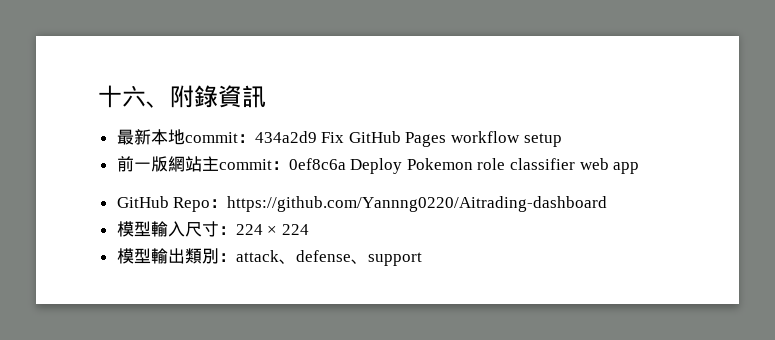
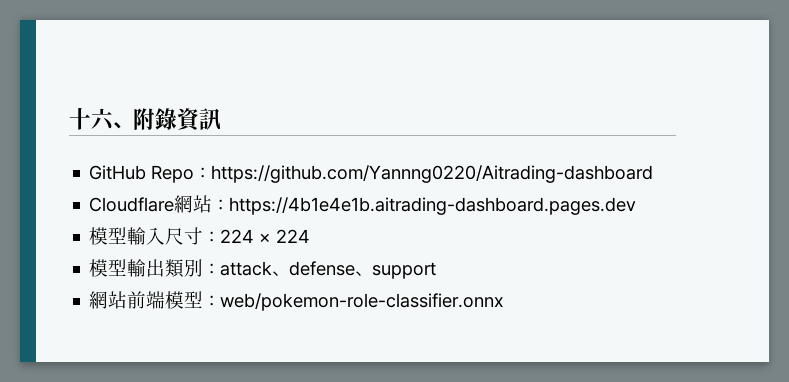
[116,129,562,147] [116,156,640,174] // 最新本地commit：434a2d9 Fix GitHub Pages workflow setup // 前一版網站主commit：0ef8c6a Deploy Pokemon role classifier web app -> (221, 119) none
(608, 204) none -> [89,195,637,215] // Cloudflare網站：https://4b1e4e1b.aitrading-dashboard.pages.dev
(422, 259) none -> [89,291,504,311] // 網站前端模型：web/pokemon-role-classifier.onnx

